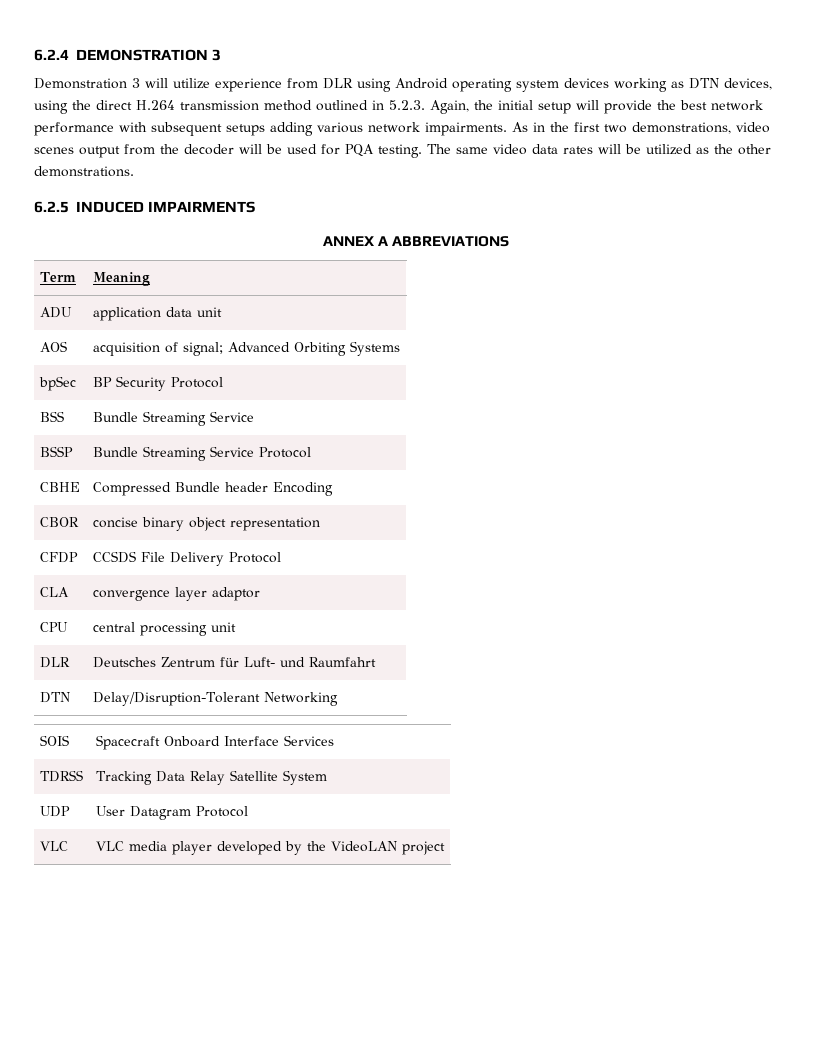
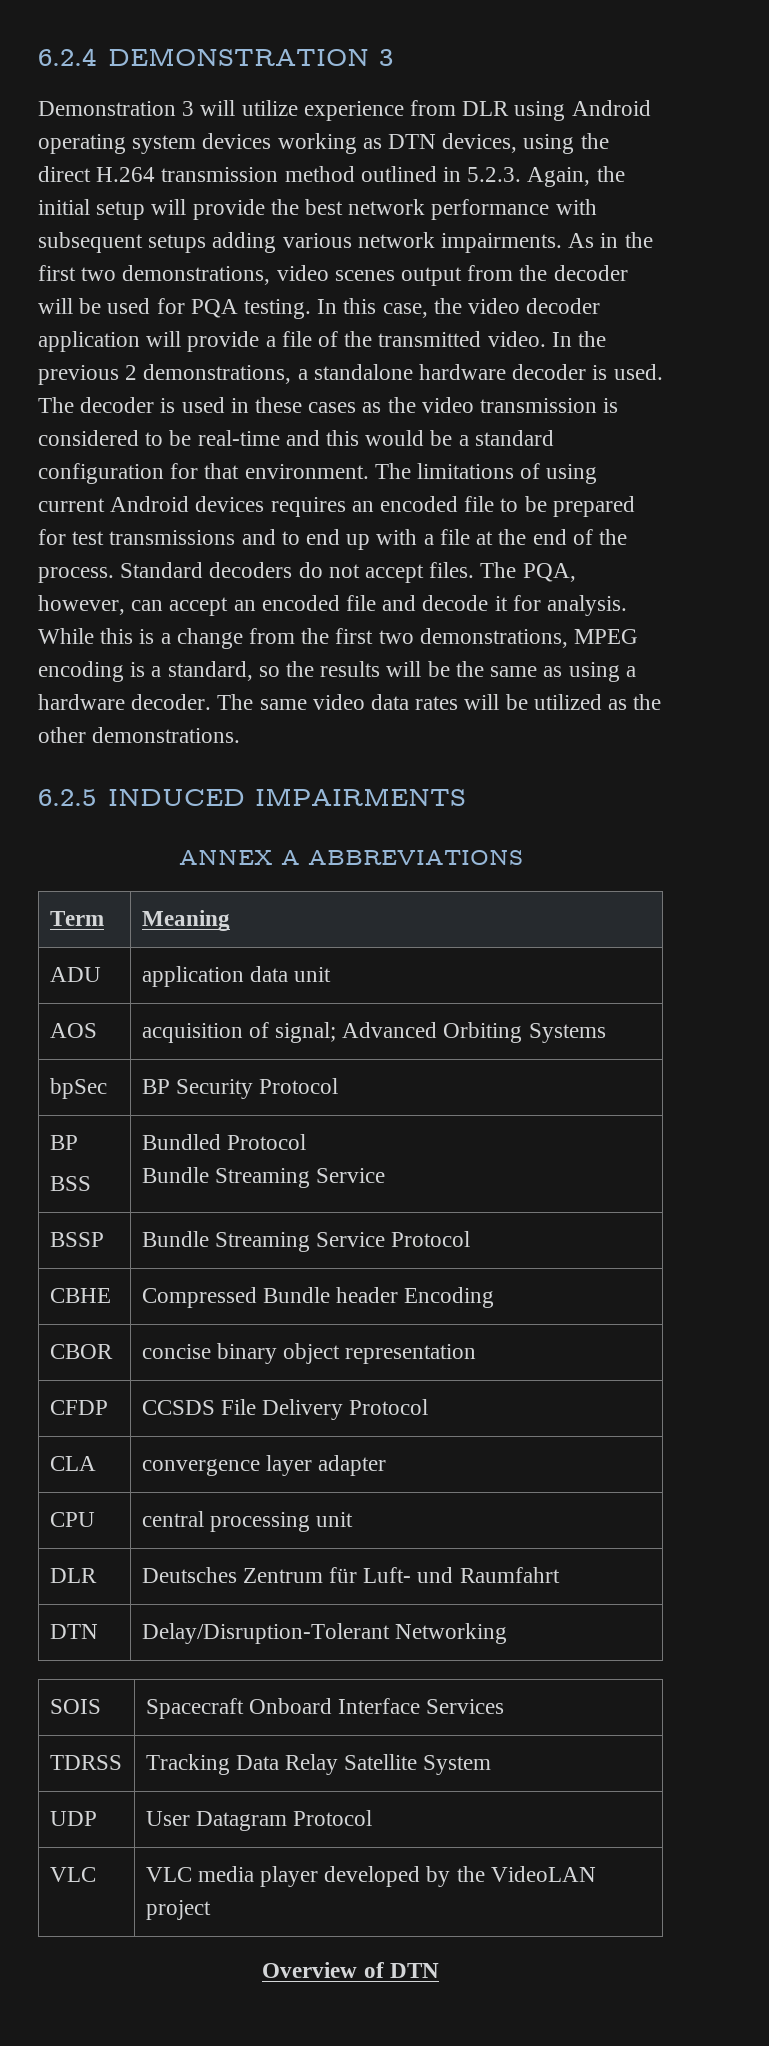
(422, 151) none -> [317,298,601,318] [38,331,607,352] [38,364,663,385] [38,397,619,413] [38,430,554,446] [38,463,598,484] [38,496,635,517] [38,529,627,550] [38,562,576,583] [38,595,628,616] [38,628,639,649] [38,661,636,682] [38,694,212,710] In this case, the video decoder application will provide a file of the transmitted video. In the previous 2 demonstrations, a standalone hardware decoder is used. The decoder is used in these cases as the video transmission is considered to be real-time and this would be a standard configuration for that environment. The limitations of using current Android devices requires an encoded file to be prepared for test transmissions and to end up with a file at the end of the process. Standard decoders do not accept files. The PQA, however, can accept an encoded file and decode it for analysis. While this is a change from the first two demonstrations, MPEG encoding is a standard, so the results will be the same as using a hardware decoder.
(224, 382) none -> [49,1135,78,1150] BP //
(65, 416) none -> [141,1134,306,1150] Bundled Protocol //
[212,587,261,601] adaptor -> [318,1455,387,1476] adapter
(446, 848) none -> [262,1962,439,1978] // Overview of DTN

